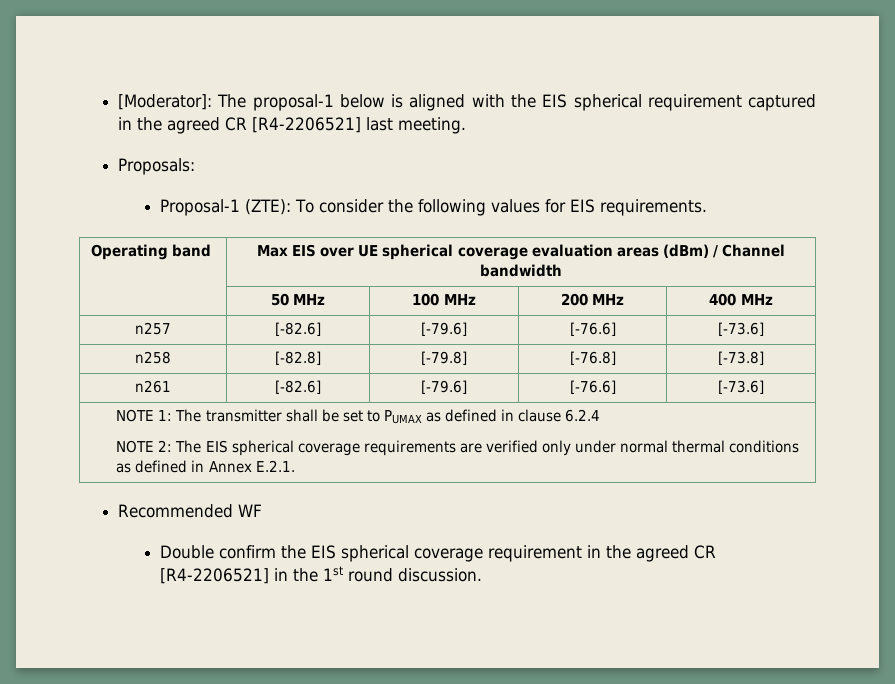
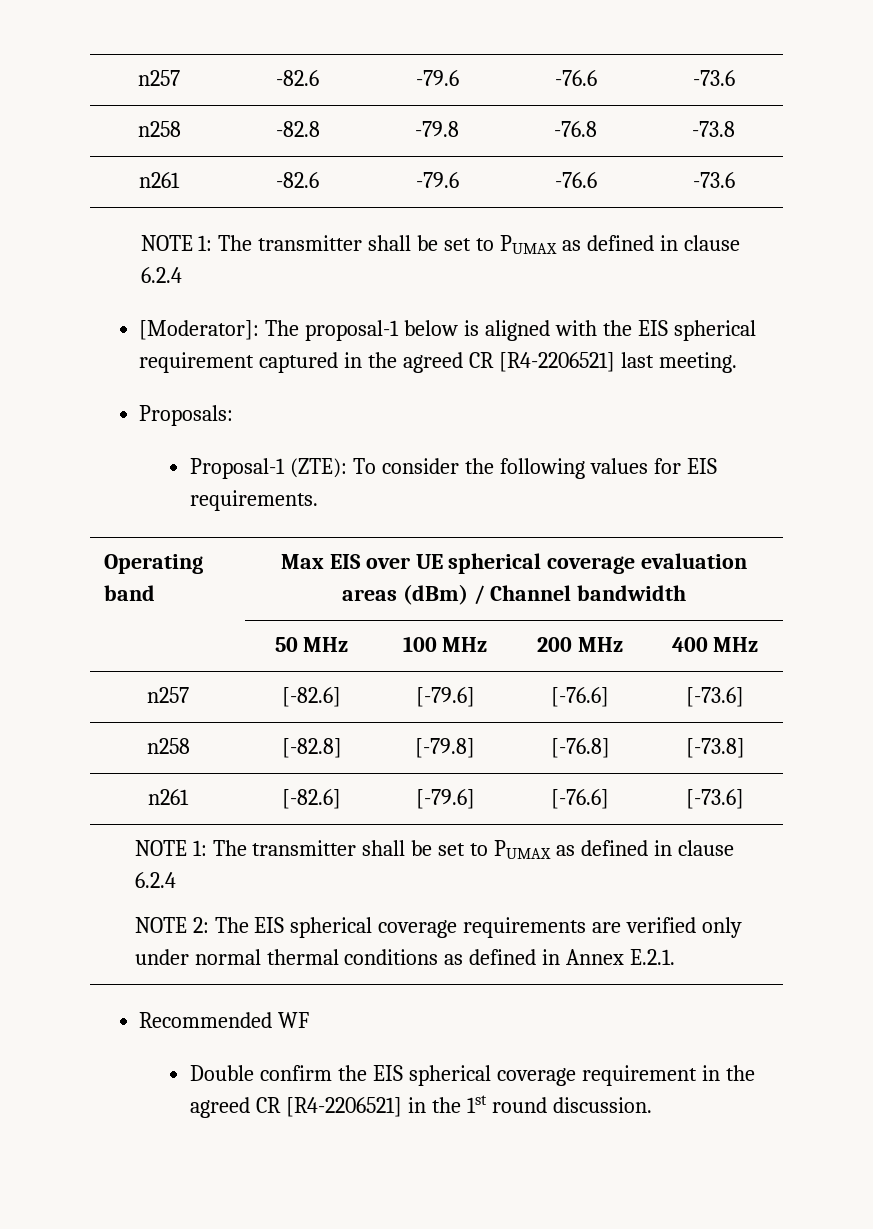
(118, 102) none -> [138,70,180,86] [276,70,319,86] [415,70,459,86] [554,70,597,86] [692,70,735,86] [137,121,181,137] [275,121,320,137] [415,121,459,137] [554,121,597,137] [692,121,735,137] [139,172,180,188] [276,172,319,188] [415,172,459,188] [554,172,597,188] [692,172,735,188] [140,235,740,254] [140,267,182,283] n257 | -82.6 | -79.6 | -76.6 | -73.6 // n258 | -82.8 | -79.8 | -76.8 | -73.8 // n261 | -82.6 | -79.6 | -76.6 | -73.6 // NOTE 1: The transmitter shall be set to PUMAX as defined in clause 6.2.4 //

